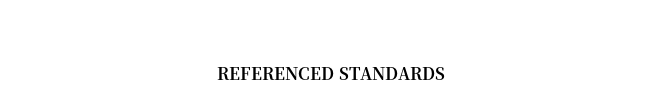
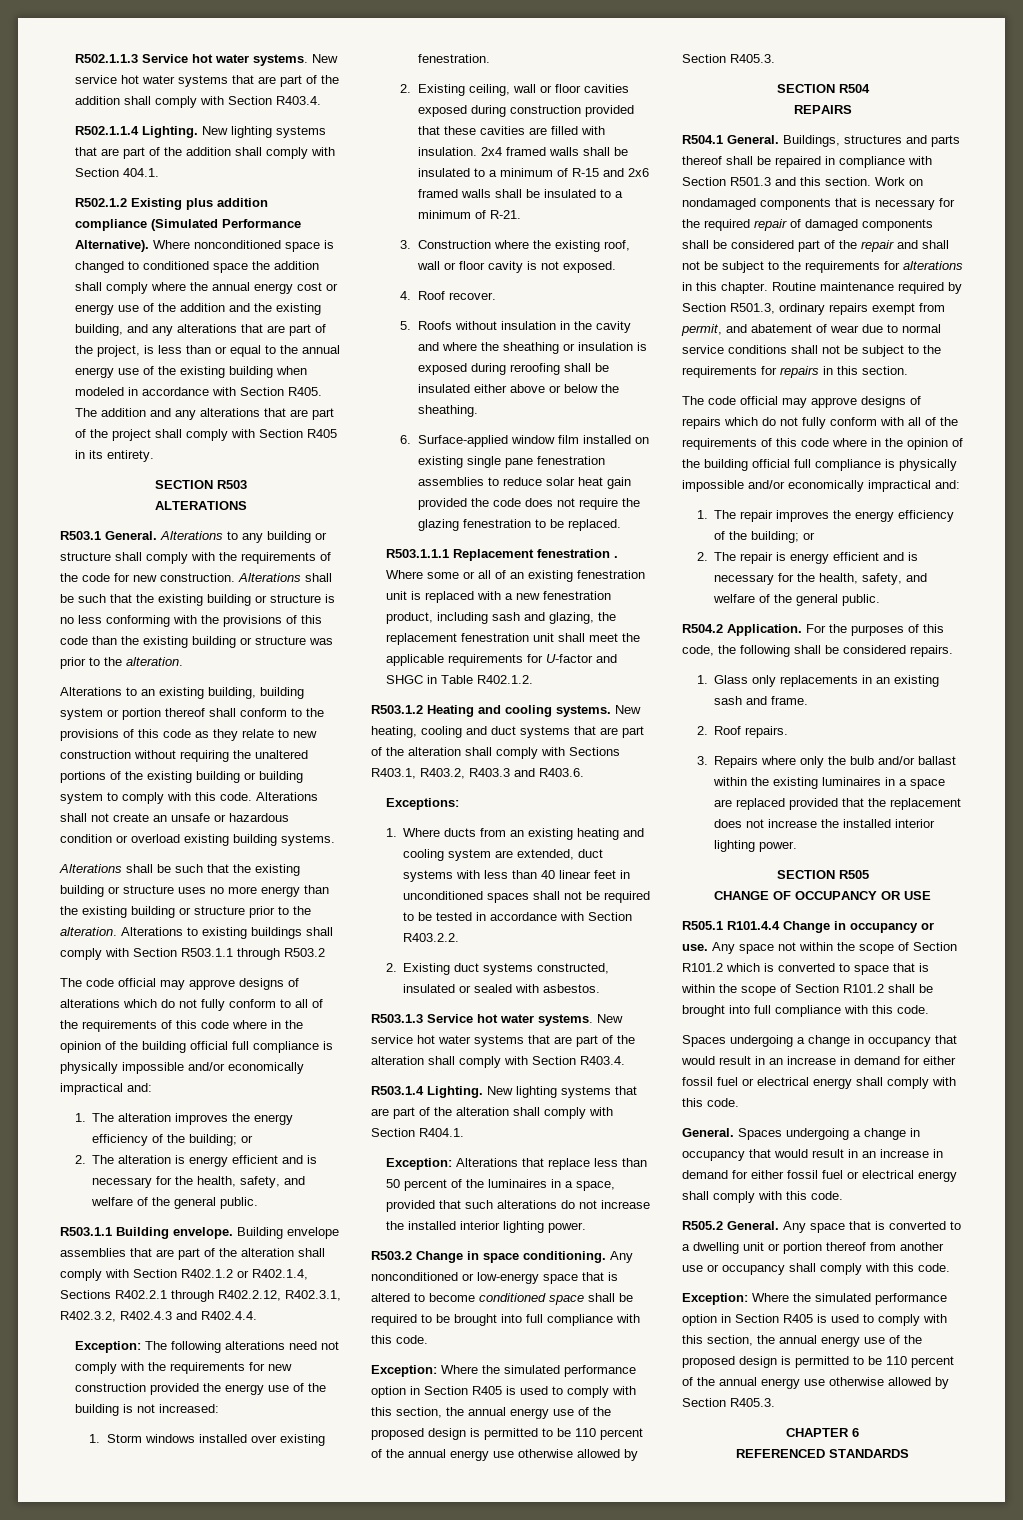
(217, 73) none -> [74,54,338,66] [74,75,339,87] [74,96,321,108] [74,126,326,138] [74,147,335,159] [74,168,159,177] [74,198,268,210] [74,219,301,231] [74,240,334,252] [74,261,319,273] [74,282,338,294] [74,303,321,315] [74,324,326,336] [74,345,340,357] [74,366,307,378] [74,387,322,396] [74,408,334,420] [74,429,337,441] [74,450,154,462] [154,480,247,489] [154,501,247,510] [60,531,327,543] [60,552,331,564] [60,573,332,582] [60,594,335,606] [60,615,322,627] [60,636,333,648] [60,657,183,669] [60,687,304,699] [60,708,324,720] [60,729,317,741] [60,750,308,762] [60,771,303,783] [60,792,318,804] [60,813,289,822] [60,834,335,846] [59,864,300,876] [60,885,329,897] [60,906,311,918] [60,927,333,939] [60,948,325,960] [60,978,299,990] [60,999,323,1011] [60,1020,303,1032] [60,1041,333,1053] [60,1062,304,1074] [60,1083,152,1095] [74,1113,294,1125] [92,1134,254,1146] [74,1155,318,1167] [92,1176,306,1188] [91,1197,259,1209] [60,1227,339,1239] [60,1248,325,1260] [60,1269,308,1281] [60,1290,341,1302] [60,1311,257,1322] [74,1341,339,1353] [74,1362,292,1374] [74,1383,326,1395] [74,1404,219,1416] [89,1434,325,1446] [417,54,490,63] [400,84,629,96] [417,105,634,117] [417,126,605,135] [417,147,628,156] [417,168,649,177] [417,189,623,198] [417,210,521,219] [400,240,630,252] [416,261,616,273] [400,291,496,300] [400,321,631,333] [417,342,647,354] [417,363,609,375] [417,384,619,393] [417,405,478,417] [400,435,649,447] [417,456,605,468] [417,477,631,489] [417,498,640,510] [417,519,621,531] [385,549,618,561] [385,570,645,582] [385,591,611,603] [385,612,616,624] [385,633,640,645] [385,654,617,666] [385,675,533,684] [371,705,641,717] [371,726,644,738] [371,747,620,759] [371,768,584,779] [385,798,459,810] [385,828,645,840] [403,849,604,861] [403,870,631,882] [403,891,651,903] [403,912,633,921] [403,933,460,942] [385,963,610,975] [403,984,601,993] [371,1014,623,1026] [371,1035,635,1047] [371,1056,625,1068] [371,1086,637,1098] [371,1107,613,1119] [371,1128,464,1137] [385,1158,647,1170] [385,1179,615,1191] [385,1200,650,1212] [385,1221,586,1233] [371,1251,633,1263] [371,1272,618,1284] [371,1293,633,1305] [371,1314,640,1326] [371,1335,428,1344] [371,1365,636,1377] [371,1386,636,1398] [371,1407,611,1419] [371,1428,643,1440] [371,1449,638,1461] [682,54,775,63] [776,84,870,93] [793,105,852,114] [682,135,960,147] [682,156,932,168] [682,177,923,186] [682,198,955,210] [682,219,933,231] [682,240,949,252] [682,261,963,273] [682,282,962,294] [682,303,945,315] [681,324,941,336] [682,345,941,357] [682,366,908,378] [682,396,921,408] [682,417,958,429] [682,438,963,450] [682,459,957,471] [682,480,960,492] [696,510,955,522] [714,531,816,543] [696,552,919,564] [714,573,928,585] [713,594,881,606] [682,624,944,636] [682,645,953,657] [696,675,940,687] [714,696,809,705] [696,726,789,738] [696,756,957,768] [713,777,946,789] [714,798,962,810] [714,819,936,828] [714,840,798,852] [776,870,869,879] [714,891,931,900] [682,921,934,933] [682,942,957,954] [682,963,929,975] [681,984,933,996] [682,1005,929,1017] [682,1035,957,1047] [681,1056,956,1065] [682,1077,956,1089] [682,1098,739,1107] [682,1128,920,1140] [682,1149,943,1161] [682,1170,957,1182] [682,1191,843,1203] [682,1221,961,1233] [682,1242,944,1254] [682,1263,950,1275] [682,1293,947,1305] [682,1314,947,1326] [682,1335,922,1347] [682,1356,954,1368] [682,1377,949,1389] [682,1398,775,1407] [786,1428,859,1437] R502.1.1.3 Service hot water systems. New service hot water systems that are part of the addition shall comply with Section R403.4. // R502.1.1.4 Lighting. New lighting systems that are part of the addition shall comply with Section 404.1. // R502.1.2 Existing plus addition compliance (Simulated Performance Alternative). Where nonconditioned space is changed to conditioned space the addition shall comply where the annual energy cost or energy use of the addition and the existing building, and any alterations that are part of the project, is less than or equal to the annual energy use of the existing building when modeled in accordance with Section R405. The addition and any alterations that are part of the project shall comply with Section R405 in its entirety. // SECTION R503 // ALTERATIONS // R503.1 General. Alterations to any building or structure shall comply with the requirements of the code for new construction. Alterations shall be such that the existing building or structure is no less conforming with the provisions of this code than the existing building or structure was prior to the alteration. // Alterations to an existing building, building system or portion thereof shall conform to the provisions of this code as they relate to new construction without requiring the unaltered portions of the existing building or building system to comply with this code. Alterations shall not create an unsafe or hazardous condition or overload existing building systems. // Alterations shall be such that the existing building or structure uses no more energy than the existing building or structure prior to the alteration. Alterations to existing buildings shall comply with Section R503.1.1 through R503.2 // The code official may approve designs of alterations which do not fully conform to all of the requirements of this code where in the opinion of the building official full compliance is physically impossible and/or economically impractical and: // 1. The alteration improves the energy efficiency of the building; or // 2. The alteration is energy efficient and is necessary for the health, safety, and welfare of the general public. // R503.1.1 Building envelope. Building envelope assemblies that are part of the alteration shall comply with Section R402.1.2 or R402.1.4, Sections R402.2.1 through R402.2.12, R402.3.1, R402.3.2, R402.4.3 and R402.4.4. // Exception: The following alterations need not comply with the requirements for new construction provided the energy use of the building is not increased: // 1. Storm windows installed over existing fenestration. // 2. Existing ceiling, wall or floor cavities exposed during construction provided that these cavities are filled with insulation. 2x4 framed walls shall be insulated to a minimum of R-15 and 2x6 framed walls shall be insulated to a minimum of R-21. // 3. Construction where the existing roof, wall or floor cavity is not exposed. // 4. Roof recover. // 5. Roofs without insulation in the cavity and where the sheathing or insulation is exposed during reroofing shall be insulated either above or below the sheathing. // 6. Surface-applied window film installed on existing single pane fenestration assemblies to reduce solar heat gain provided the code does not require the glazing fenestration to be replaced. // R503.1.1.1 Replacement fenestration . Where some or all of an existing fenestration unit is replaced with a new fenestration product, including sash and glazing, the replacement fenestration unit shall meet the applicable requirements for U-factor and SHGC in Table R402.1.2. // R503.1.2 Heating and cooling systems. New heating, cooling and duct systems that are part of the alteration shall comply with Sections R403.1, R403.2, R403.3 and R403.6. // Exceptions: // 1. Where ducts from an existing heating and cooling system are extended, duct systems with less than 40 linear feet in unconditioned spaces shall not be required to be tested in accordance with Section R403.2.2. // 2. Existing duct systems constructed, insulated or sealed with asbestos. // R503.1.3 Service hot water systems. New service hot water systems that are part of the alteration shall comply with Section R403.4. // R503.1.4 Lighting. New lighting systems that are part of the alteration shall comply with Section R404.1. // Exception: Alterations that replace less than 50 percent of the luminaires in a space, provided that such alterations do not increase the installed interior lighting power. // R503.2 Change in space conditioning. Any nonconditioned or low-energy space that is altered to become conditioned space shall be required to be brought into full compliance with this code. // Exception: Where the simulated performance option in Section R405 is used to comply with this section, the annual energy use of the proposed design is permitted to be 110 percent of the annual energy use otherwise allowed by Section R405.3. // SECTION R504 // REPAIRS // R504.1 General. Buildings, structures and parts thereof shall be repaired in compliance with Section R501.3 and this section. Work on nondamaged components that is necessary for the required repair of damaged components shall be considered part of the repair and shall not be subject to the requirements for alterations in this chapter. Routine maintenance required by Section R501.3, ordinary repairs exempt from permit, and abatement of wear due to normal service conditions shall not be subject to the requirements for repairs in this section. // The code official may approve designs of repairs which do not fully conform with all of the requirements of this code where in the opinion of the building official full compliance is physically impossible and/or economically impractical and: // 1. The repair improves the energy efficiency of the building; or // 2. The repair is energy efficient and is necessary for the health, safety, and welfare of the general public. // R504.2 Application. For the purposes of this code, the following shall be considered repairs. // 1. Glass only replacements in an existing sash and frame. // 2. Roof repairs. // 3. Repairs where only the bulb and/or ballast within the existing luminaires in a space are replaced provided that the replacement does not increase the installed interior lighting power. // SECTION R505 // CHANGE OF OCCUPANCY OR USE // R505.1 R101.4.4 Change in occupancy or use. Any space not within the scope of Section R101.2 which is converted to space that is within the scope of Section R101.2 shall be brought into full compliance with this code. // Spaces undergoing a change in occupancy that would result in an increase in demand for either fossil fuel or electrical energy shall comply with this code. // General. Spaces undergoing a change in occupancy that would result in an increase in demand for either fossil fuel or electrical energy shall comply with this code. // R505.2 General. Any space that is converted to a dwelling unit or portion thereof from another use or occupancy shall comply with this code. // Exception: Where the simulated performance option in Section R405 is used to comply with this section, the annual energy use of the proposed design is permitted to be 110 percent of the annual energy use otherwise allowed by Section R405.3. // CHAPTER 6 //

